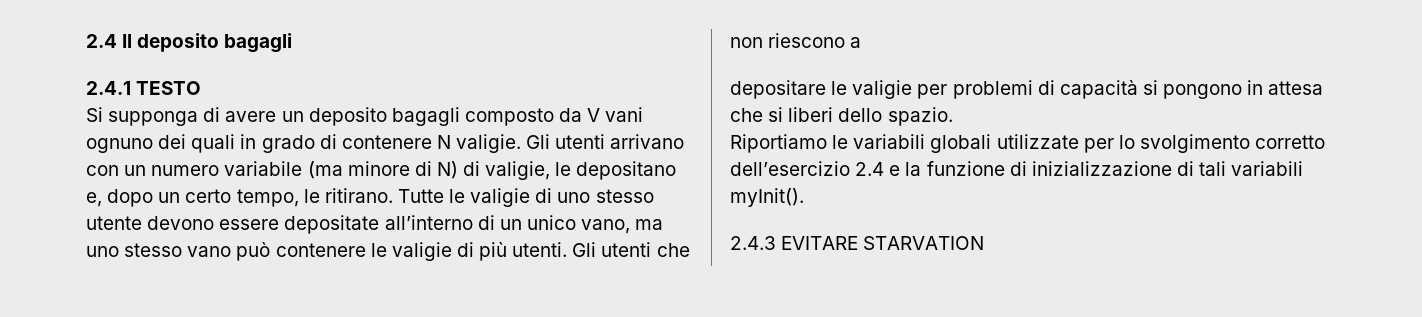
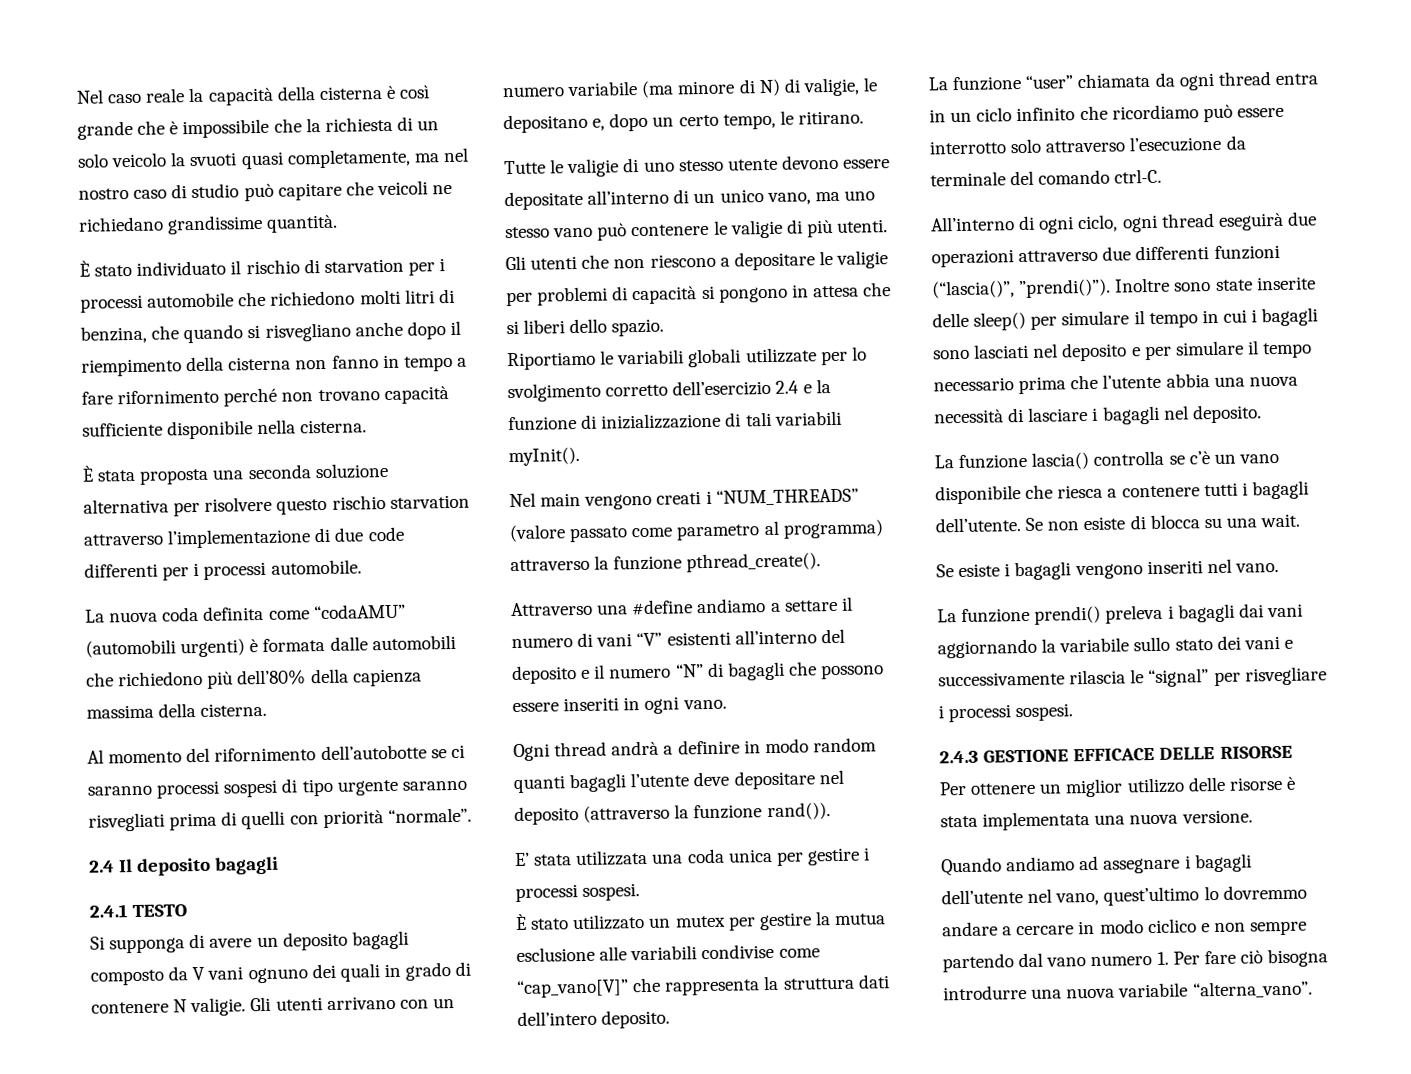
(86, 41) none -> [76,85,431,106] [77,116,440,140] [77,147,469,170] [78,180,453,202] [78,214,339,235] [79,258,446,277] [80,288,455,313] [80,320,461,344] [81,354,467,377] [81,386,449,407] [82,419,368,440] [82,462,389,485] [83,494,470,517] [83,526,405,549] [84,559,362,581] [85,603,406,623] [85,634,456,658] [86,668,422,689] [86,702,268,719] [87,744,465,764] [87,778,467,799] [88,807,472,832] Nel caso reale la capacità della cisterna è così grande che è impossibile che la richiesta di un solo veicolo la svuoti quasi completamente, ma nel nostro caso di studio può capitare che veicoli ne richiedano grandissime quantità. // È stato individuato il rischio di starvation per i processi automobile che richiedono molti litri di benzina, che quando si risvegliano anche dopo il riempimento della cisterna non fanno in tempo a fare rifornimento perché non trovano capacità sufficiente disponibile nella cisterna. // È stata proposta una seconda soluzione alternativa per risolvere questo rischio starvation attraverso l’implementazione di due code differenti per i processi automobile. // La nuova coda definita come “codaAMU” (automobili urgenti) è formata dalle automobili che richiedono più dell’80% della capienza massima della cisterna. // Al momento del rifornimento dell’autobotte se ci saranno processi sospesi di tipo urgente saranno risvegliati prima di quelli con priorità “normale”. //
(393, 195) none -> (864, 117) //
(862, 42) // -> (730, 262) none
[730,236,985,250] 2.4.3 EVITARE STARVATION -> [509,488,859,510] [509,519,884,543] [510,552,822,573] [511,596,853,617] [511,628,845,649] [512,661,885,685] [512,696,727,714] [513,737,877,762] [513,769,844,794] [514,802,831,826] [514,847,871,867] [515,883,641,903] [515,911,887,931] [516,943,820,963] [516,974,890,999] [517,1009,671,1029] [928,71,1318,92] [929,104,1284,123] [929,135,1246,155] [930,168,1163,187] [931,211,1317,234] [931,244,1280,268] [932,276,1316,299] [932,307,1319,331] [933,340,1313,362] [933,373,1298,395] [934,404,1262,425] [934,450,1279,470] [935,480,1309,505] [935,513,1301,533] [936,558,1279,581] [937,603,1303,625] [937,635,1293,659] [938,666,1327,688] [938,703,1074,723] [939,745,1293,764] [939,776,1296,798] [940,809,1253,831] [941,853,1252,877] [941,884,1307,906] [942,918,1308,937] [942,948,1329,973] [943,980,1313,1001] Nel main vengono creati i “NUM_THREADS” (valore passato come parametro al programma) attraverso la funzione pthread_create(). // Attraverso una #define andiamo a settare il numero di vani “V” esistenti all’interno del deposito e il numero “N” di bagagli che possono essere inseriti in ogni vano. // Ogni thread andrà a definire in modo random quanti bagagli l’utente deve depositare nel deposito (attraverso la funzione rand()). // E’ stata utilizzata una coda unica per gestire i processi sospesi. // È stato utilizzato un mutex per gestire la mutua esclusione alle variabili condivise come “cap_vano[V]” che rappresenta la struttura dati dell’intero deposito. // La funzione “user” chiamata da ogni thread entra in un ciclo infinito che ricordiamo può essere interrotto solo attraverso l’esecuzione da terminale del comando ctrl-C. // All’interno di ogni ciclo, ogni thread eseguirà due operazioni attraverso due differenti funzioni (“lascia()”, ”prendi()”). Inoltre sono state inserite delle sleep() per simulare il tempo in cui i bagagli sono lasciati nel deposito e per simulare il tempo necessario prima che l’utente abbia una nuova necessità di lasciare i bagagli nel deposito. // La funzione lascia() controlla se c’è un vano disponibile che riesca a contenere tutti i bagagli dell’utente. Se non esiste di blocca su una wait. // Se esiste i bagagli vengono inseriti nel vano. // La funzione prendi() preleva i bagagli dai vani aggiornando la variabile sullo stato dei vani e successivamente rilascia le “signal” per risvegliare i processi sospesi. // 2.4.3 GESTIONE EFFICACE DELLE RISORSE // Per ottenere un miglior utilizzo delle risorse è stata implementata una nuova versione. // Quando andiamo ad assegnare i bagagli dell’utente nel vano, quest’ultimo lo dovremmo andare a cercare in modo ciclico e non sempre partendo dal vano numero 1. Per fare ciò bisogna introdurre una nuova variabile “alterna_vano”.

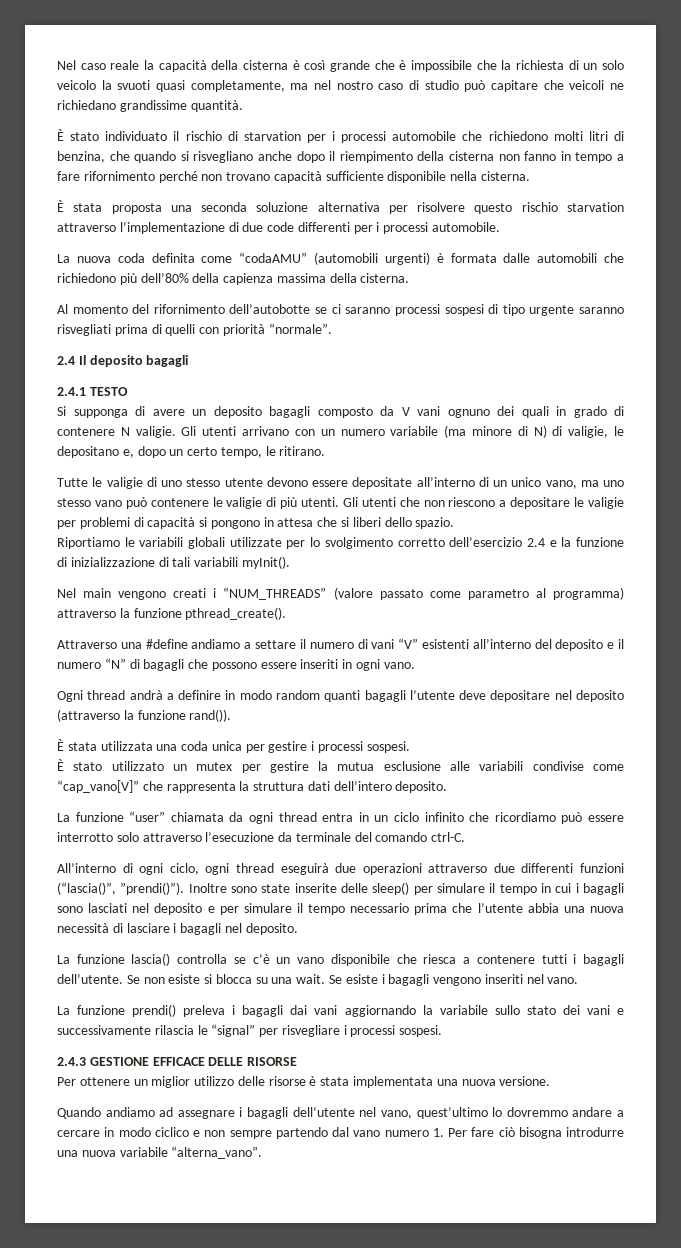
[514,852,530,867] E’ -> [57,739,64,751] È
[1129,515,1146,530] di -> [204,974,213,984] si
(1301, 520) // -> (326, 979) none

